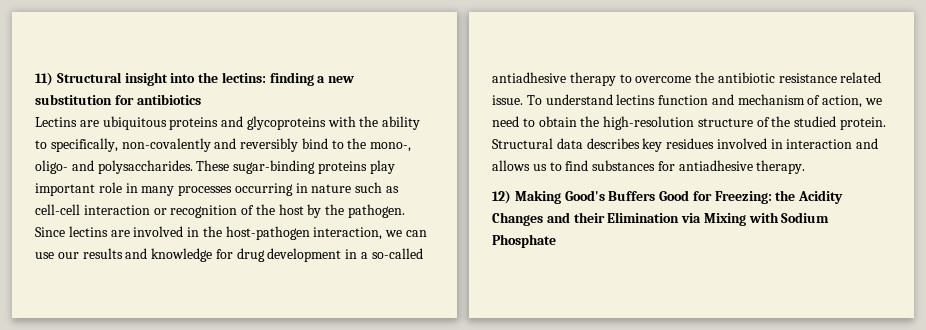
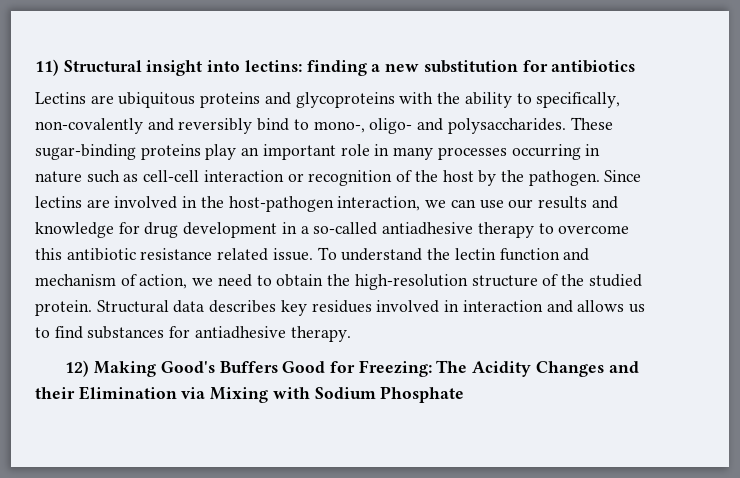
[198,72,219,83] the -> (241, 66) none
[347,138,367,149] the -> (309, 124) none
(395, 167) none -> [241,147,260,156] an
[695,72,715,83] the -> [35,248,62,260] this
[616,94,656,105] lectins -> [427,248,496,260] the lectin
[775,190,796,201] the -> [436,360,468,373] The

